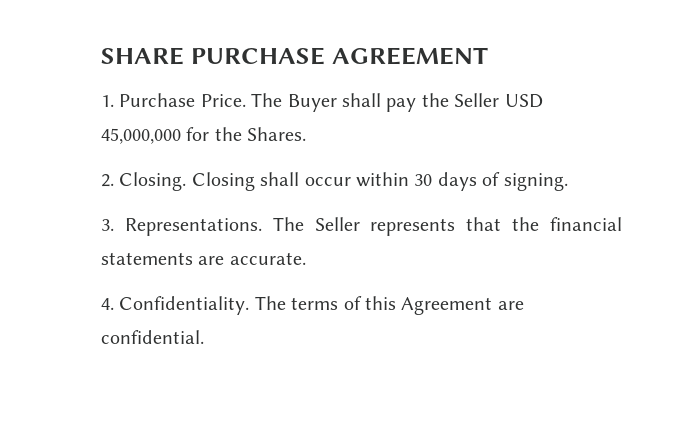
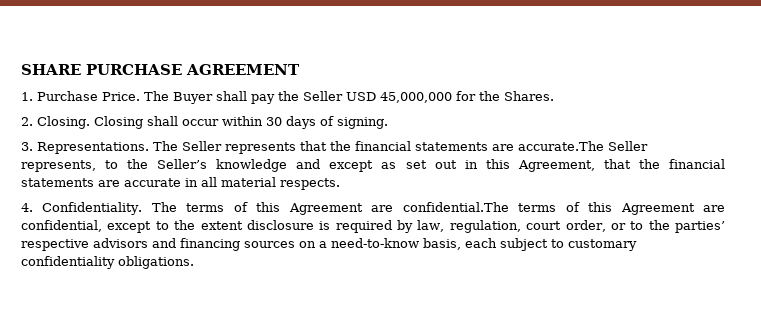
[229,252,306,265] accurate. -> [518,141,648,151] [21,159,726,172] [21,177,340,190] accurate.The Seller represents, to the Seller’s knowledge and except as set out in this Agreement, that the financial statements are accurate in all material respects.
[101,330,204,344] confidential. -> [402,202,725,215] [21,220,725,233] [21,238,637,251] [21,256,194,269] confidential.The terms of this Agreement are confidential, except to the extent disclosure is required by law, regulation, court order, or to the parties’ respective advisors and financing sources on a need-to-know basis, each subject to customary confidentiality obligations.

